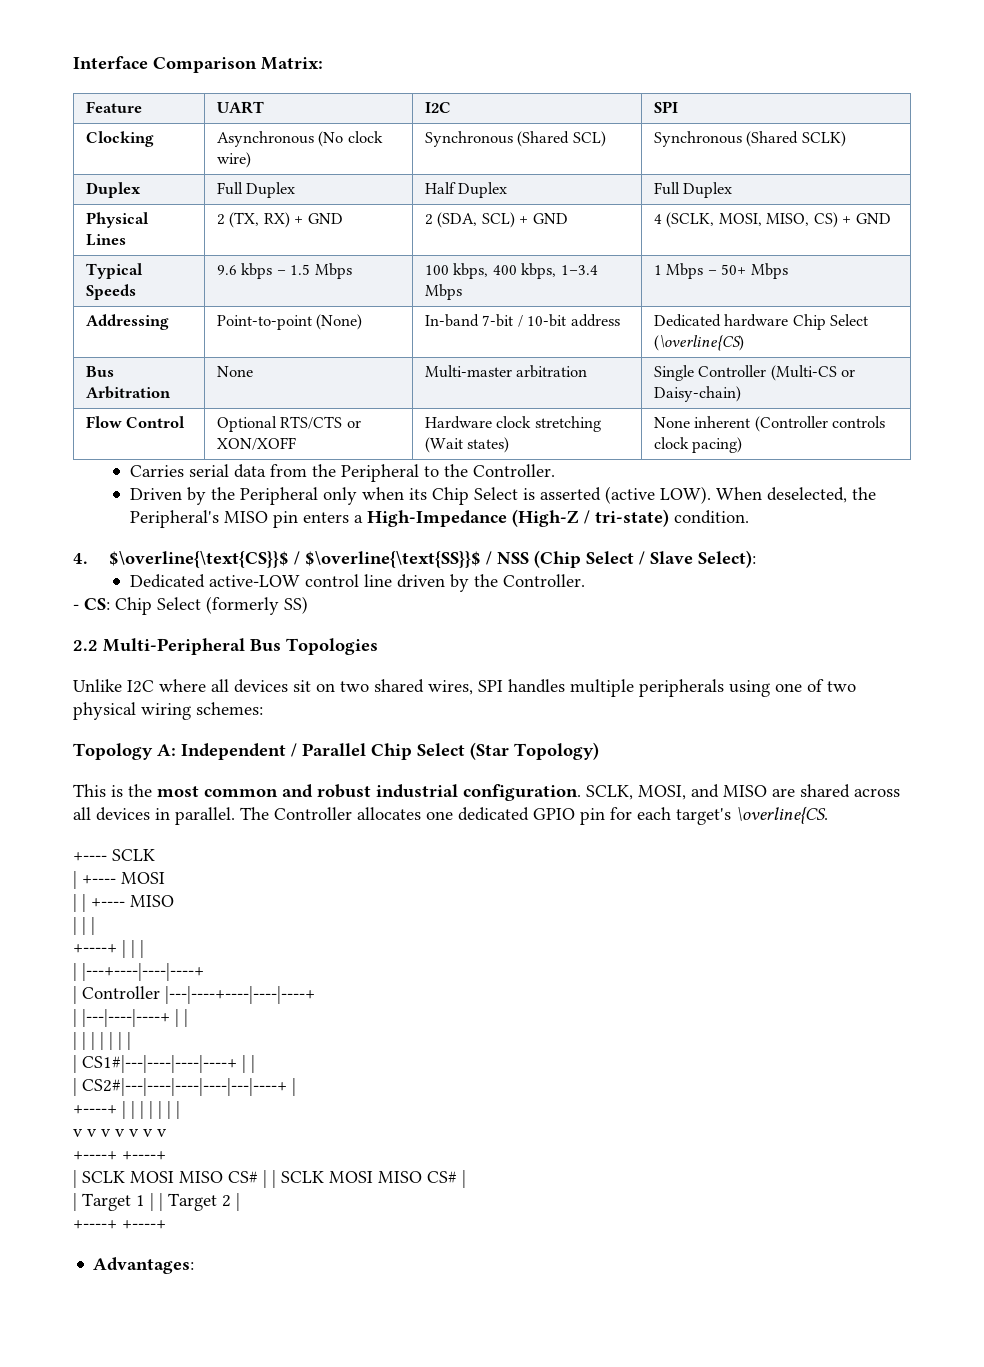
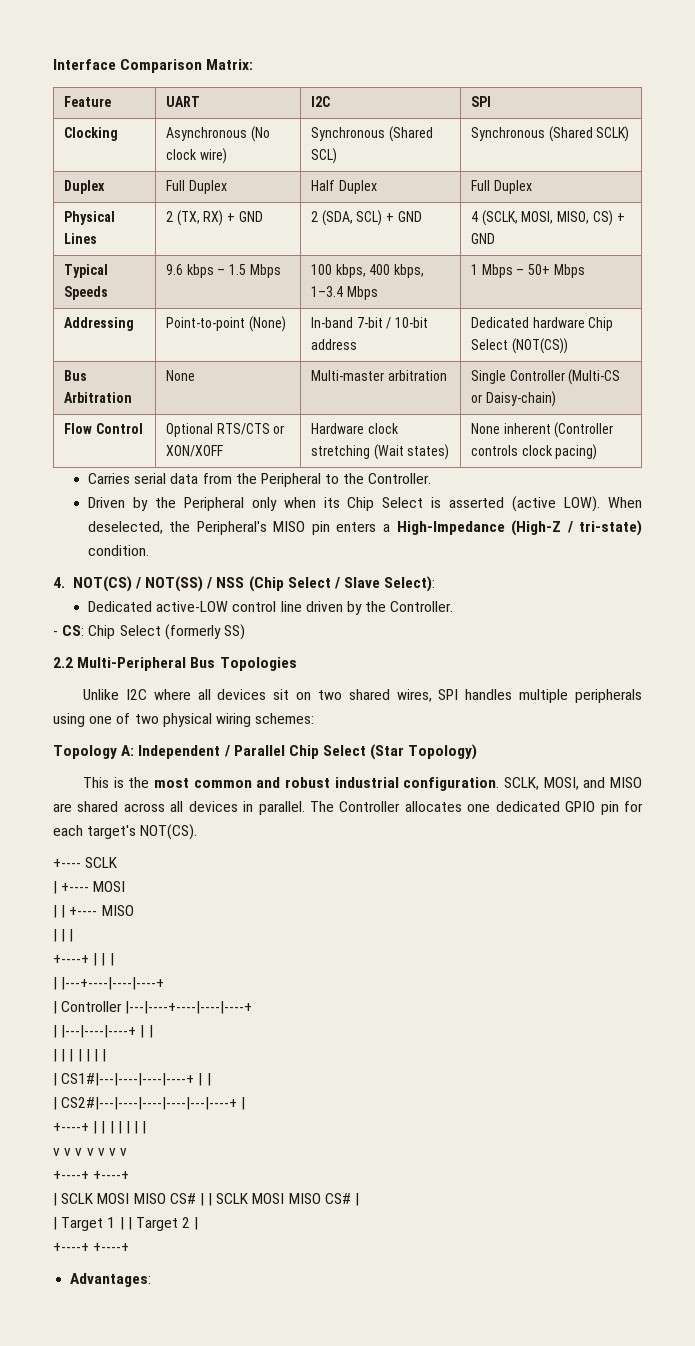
[653,335,744,351] (\overline{CS) -> [511,338,568,354] (NOT(CS))
[109,551,482,568] $\overline{\text{CS}}$ / $\overline{\text{SS}}$ -> [72,576,204,592] NOT(CS) / NOT(SS)
[736,806,828,825] \overline{CS. -> [140,824,198,840] NOT(CS).

